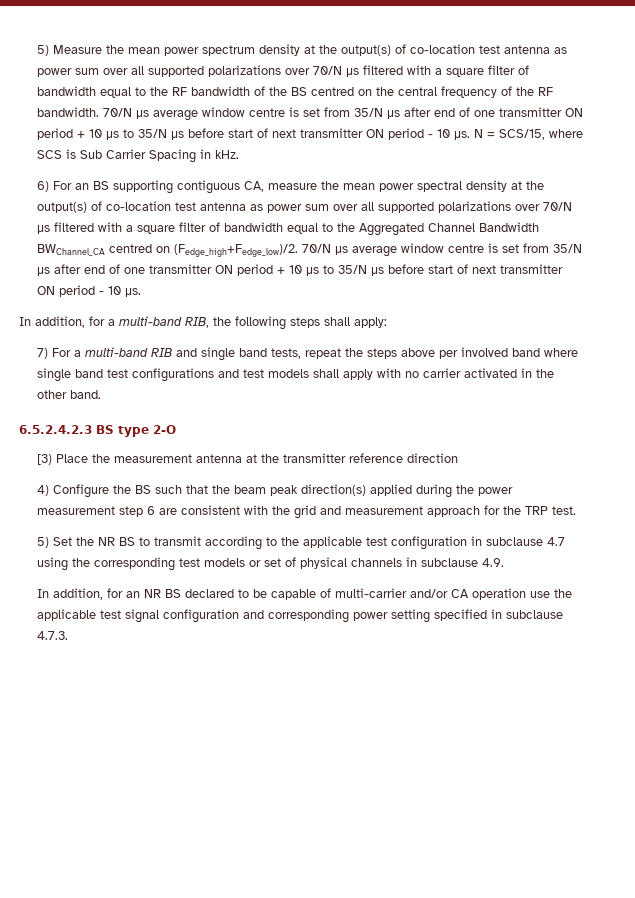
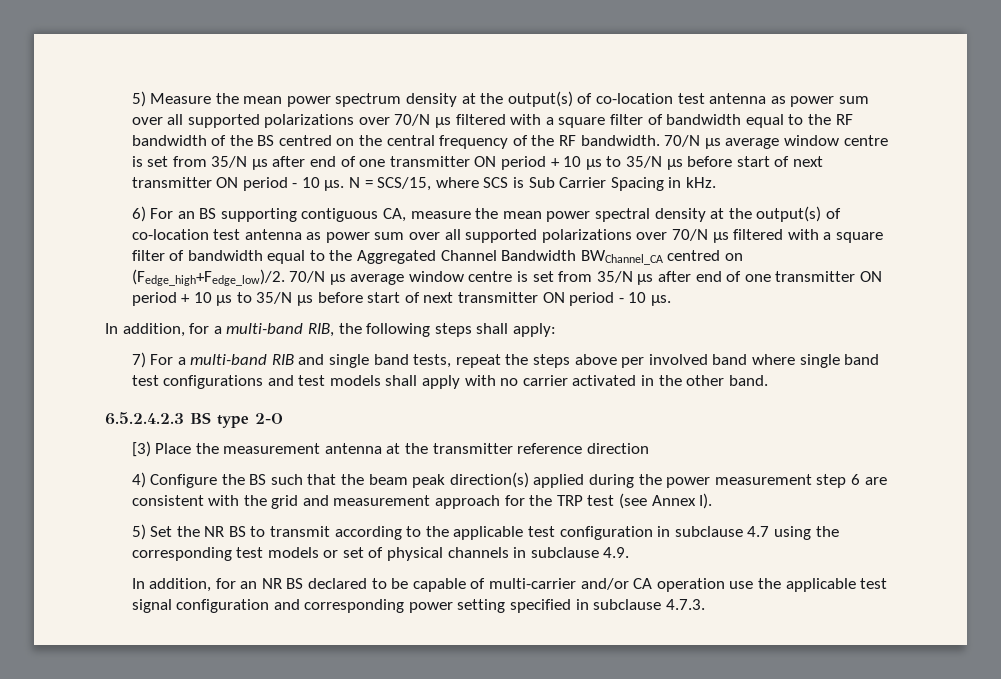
[551,506,576,515] test. -> [587,493,713,509] test (see Annex I).

